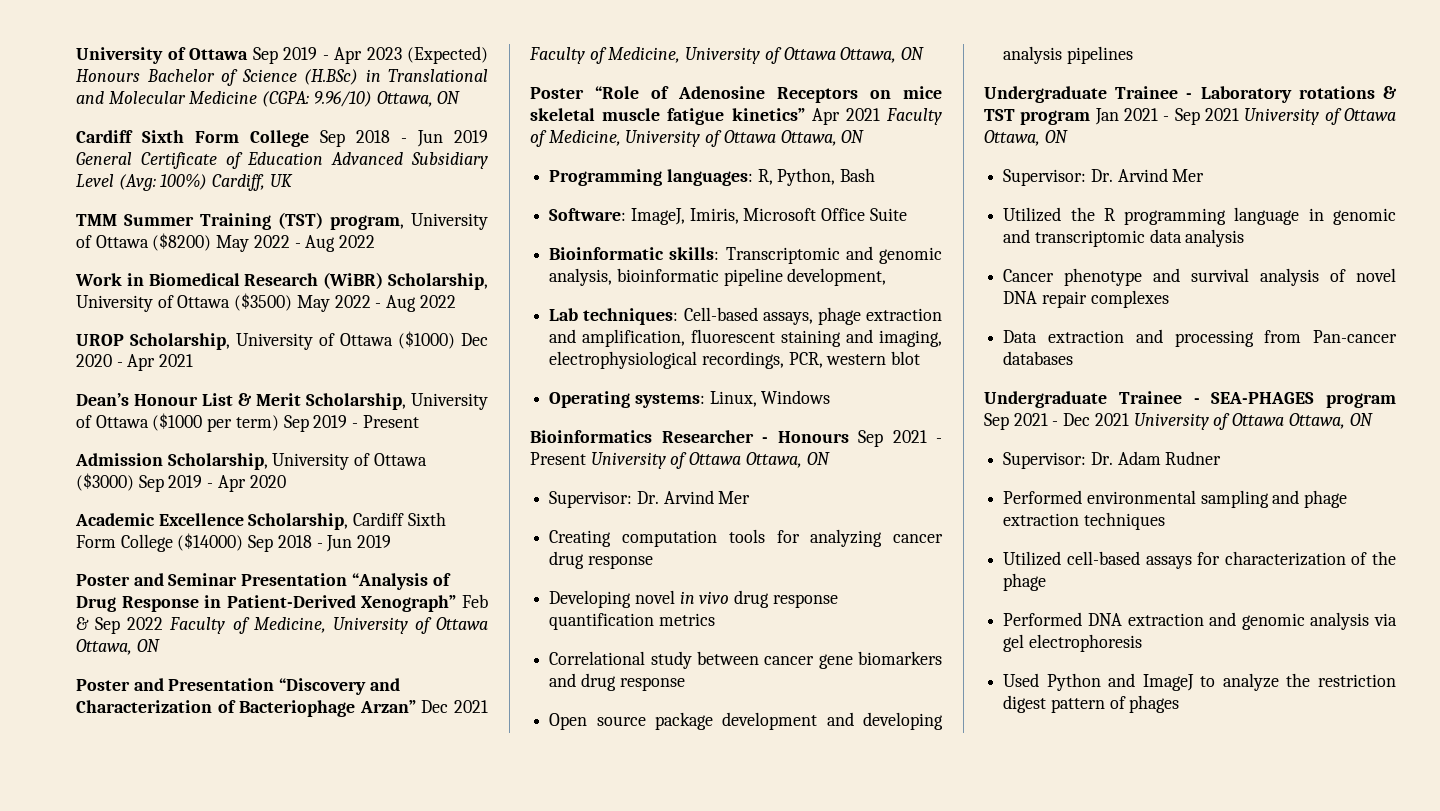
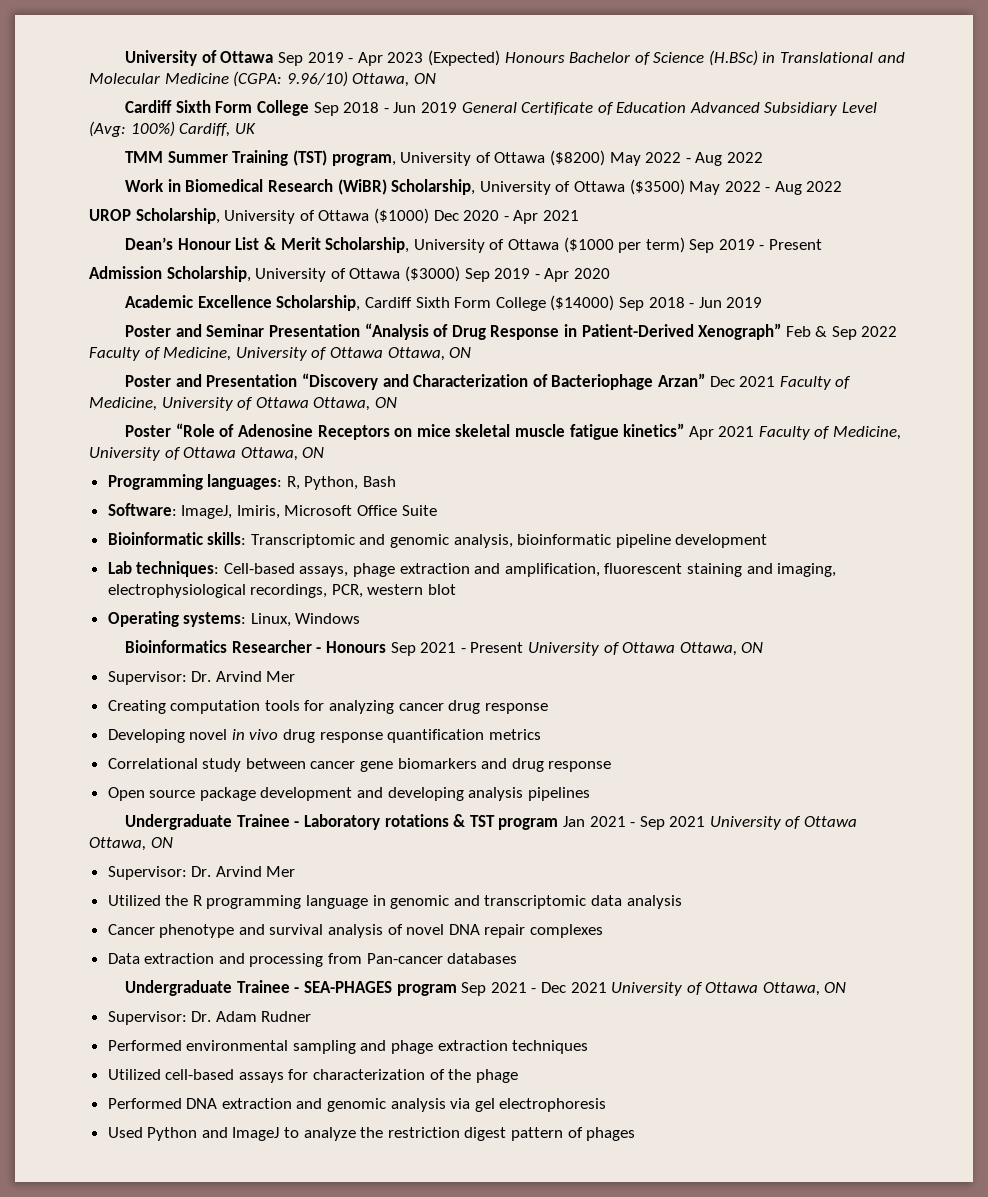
[787,268,887,286] development, -> [675,534,768,548] development

